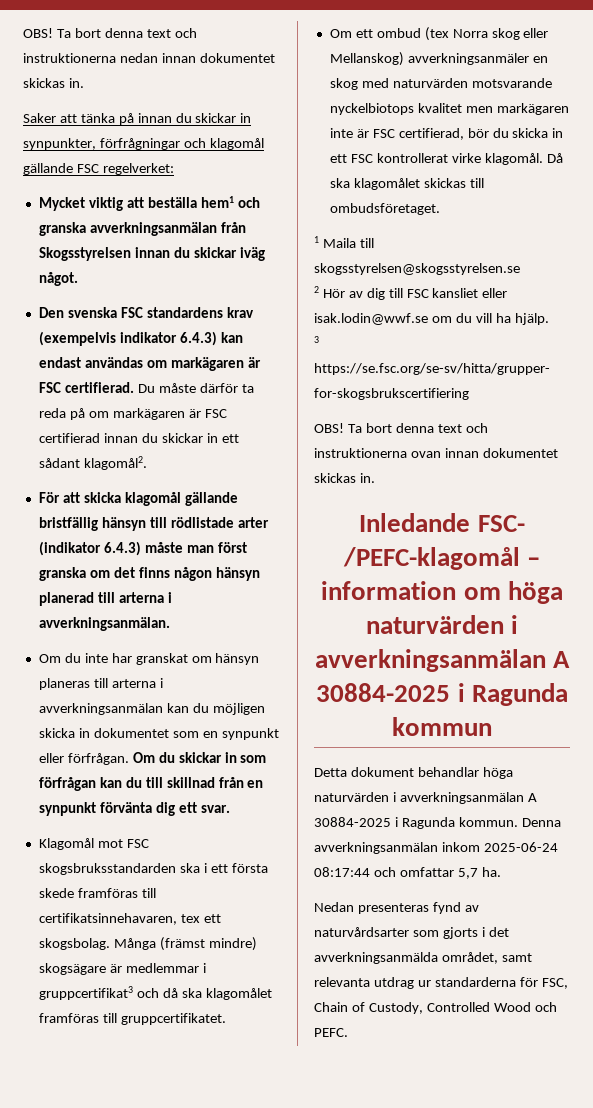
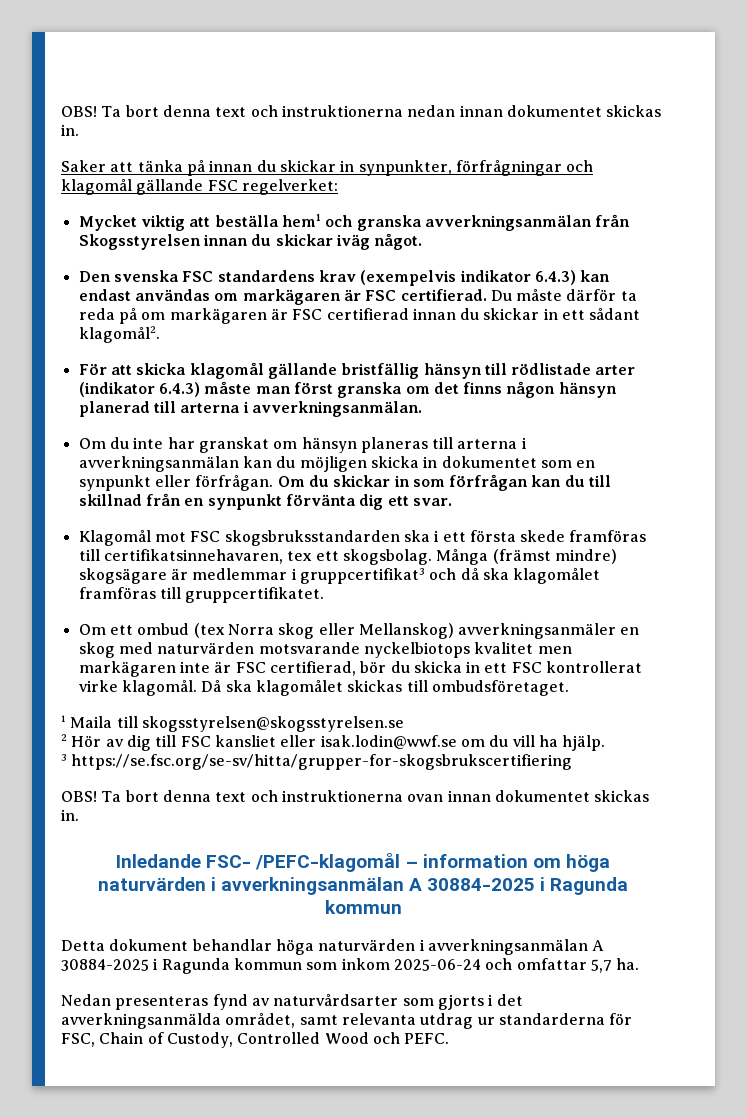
[458,817,561,827] [314,842,438,854] kommun. Denna avverkningsanmälan -> [233,958,338,970] kommun som
[314,867,370,877] 08:17:44 -> (481, 965) none

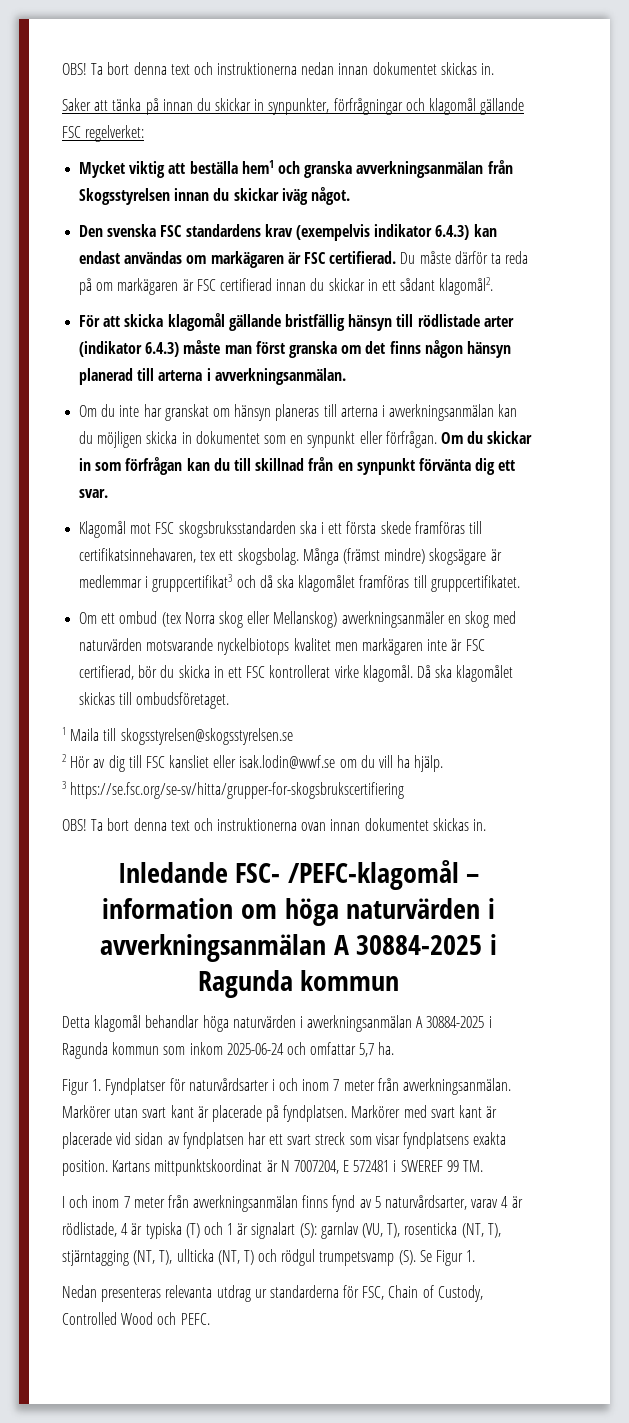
[109,939,189,951] dokument -> [94,1015,142,1032] klagomål
[61,994,523,1010] [61,1013,338,1029] Nedan presenteras fynd av naturvårdsarter som gjorts i det avverkningsanmälda området, samt -> [62,1078,512,1095] [62,1105,498,1122] [62,1132,507,1149] [62,1159,484,1176] [62,1195,523,1212] [62,1222,501,1239] [62,1249,476,1266] [62,1285,162,1302] Figur 1. Fyndplatser för naturvårdsarter i och inom 7 meter från avverkningsanmälan. Markörer utan svart kant är placerade på fyndplatsen. Markörer med svart kant är placerade vid sidan av fyndplatsen har ett svart streck som visar fyndplatsens exakta position. Kartans mittpunktskoordinat är N 7007204, E 572481 i SWEREF 99 TM. // I och inom 7 meter från avverkningsanmälan finns fynd av 5 naturvårdsarter, varav 4 är rödlistade, 4 är typiska (T) och 1 är signalart (S): garnlav (VU, T), rosenticka (NT, T), stjärntagging (NT, T), ullticka (NT, T) och rödgul trumpetsvamp (S). Se Figur 1. // Nedan presenteras

